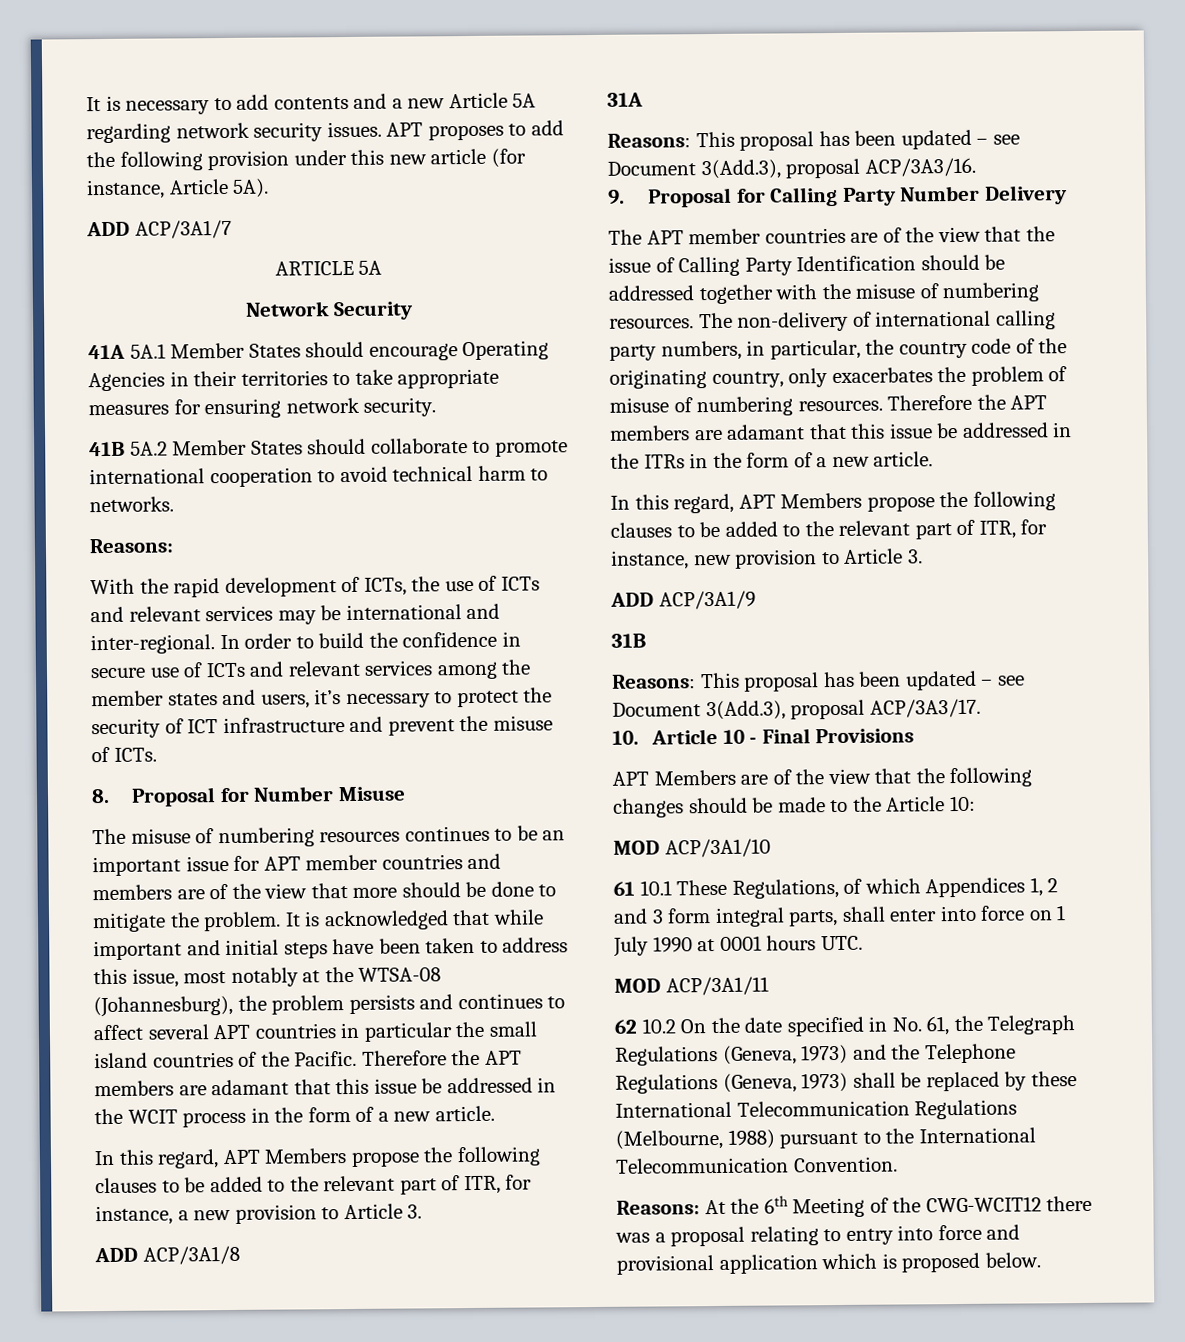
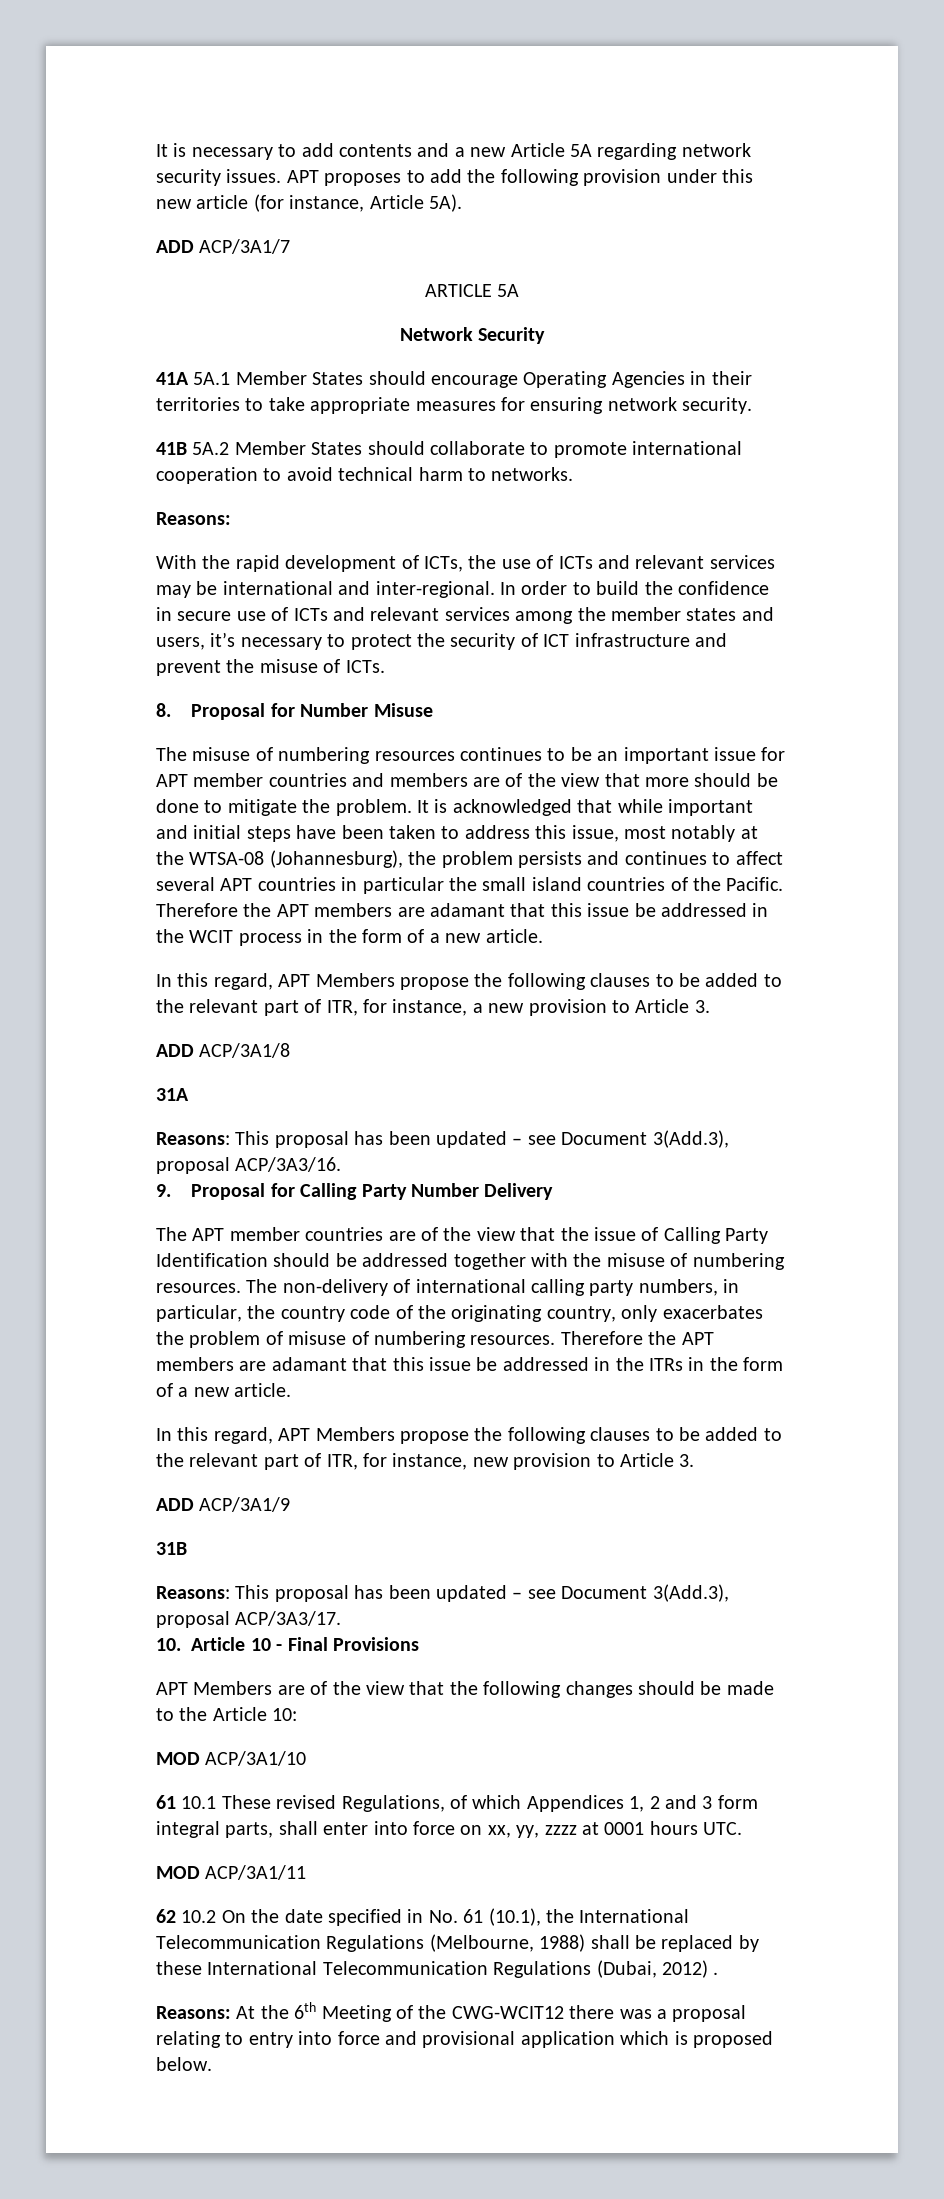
(728, 887) none -> [276,1795,337,1809] revised
[1056,905,1067,921] [613,936,693,957] 1 July 1990 -> [487,1825,577,1838] xx, yy, zzzz
[926,1015,1076,1036] [615,1043,1016,1066] [615,1072,849,1094] 61, the Telegraph Regulations (Geneva, 1973) and the Telephone Regulations (Geneva, 1973) -> [463,1908,690,1926] [156,1934,586,1952] 61 (10.1), the International Telecommunication Regulations (Melbourne, 1988)
[615,1127,1036,1150] [616,1156,898,1174] (Melbourne, 1988) pursuant to the International Telecommunication Convention. -> [596,1960,719,1978] (Dubai, 2012) .

